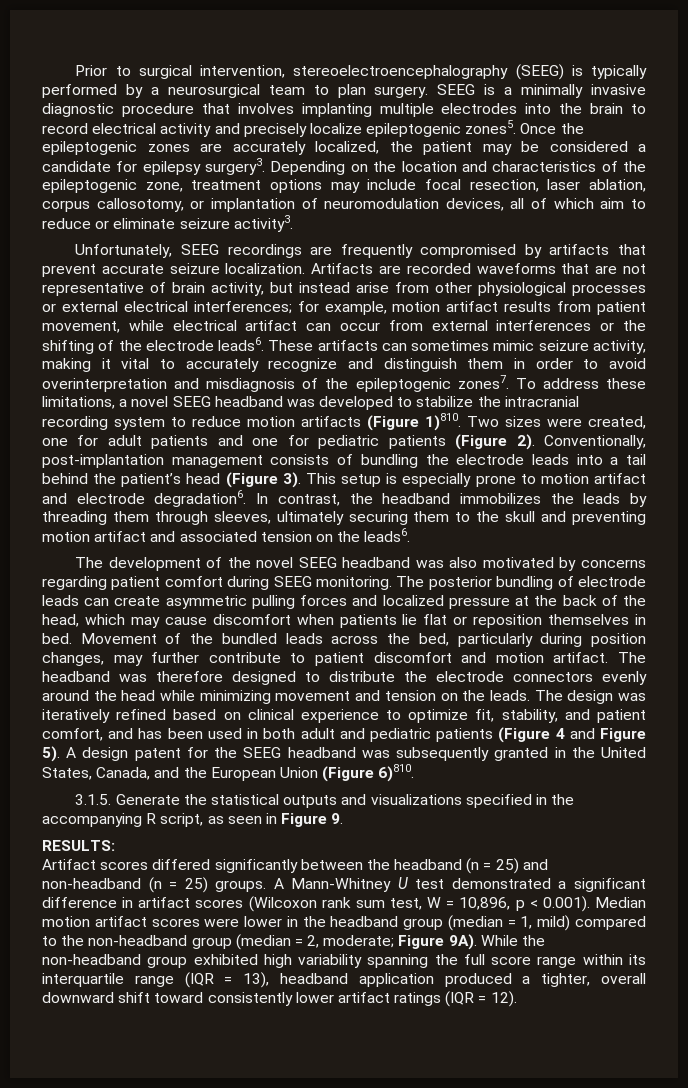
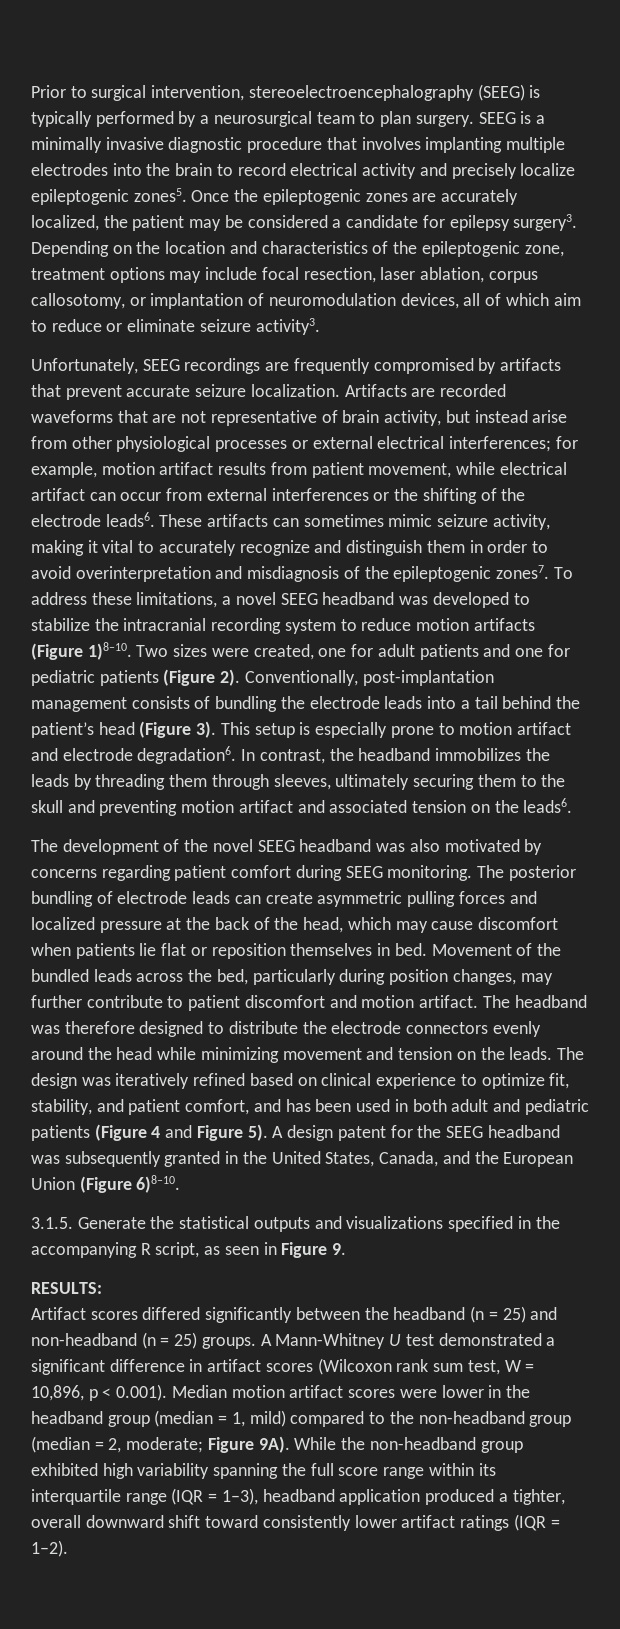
[425,413,461,431] 1)810. -> [87,642,132,660] 1)8–10.
[378,764,415,782] 6)810. -> [136,1175,181,1193] 6)8–10.
[243,972,270,988] 13), -> [221,1488,258,1505] 1–3),
[490,991,517,1007] 12). -> [31,1540,68,1557] 1–2).

